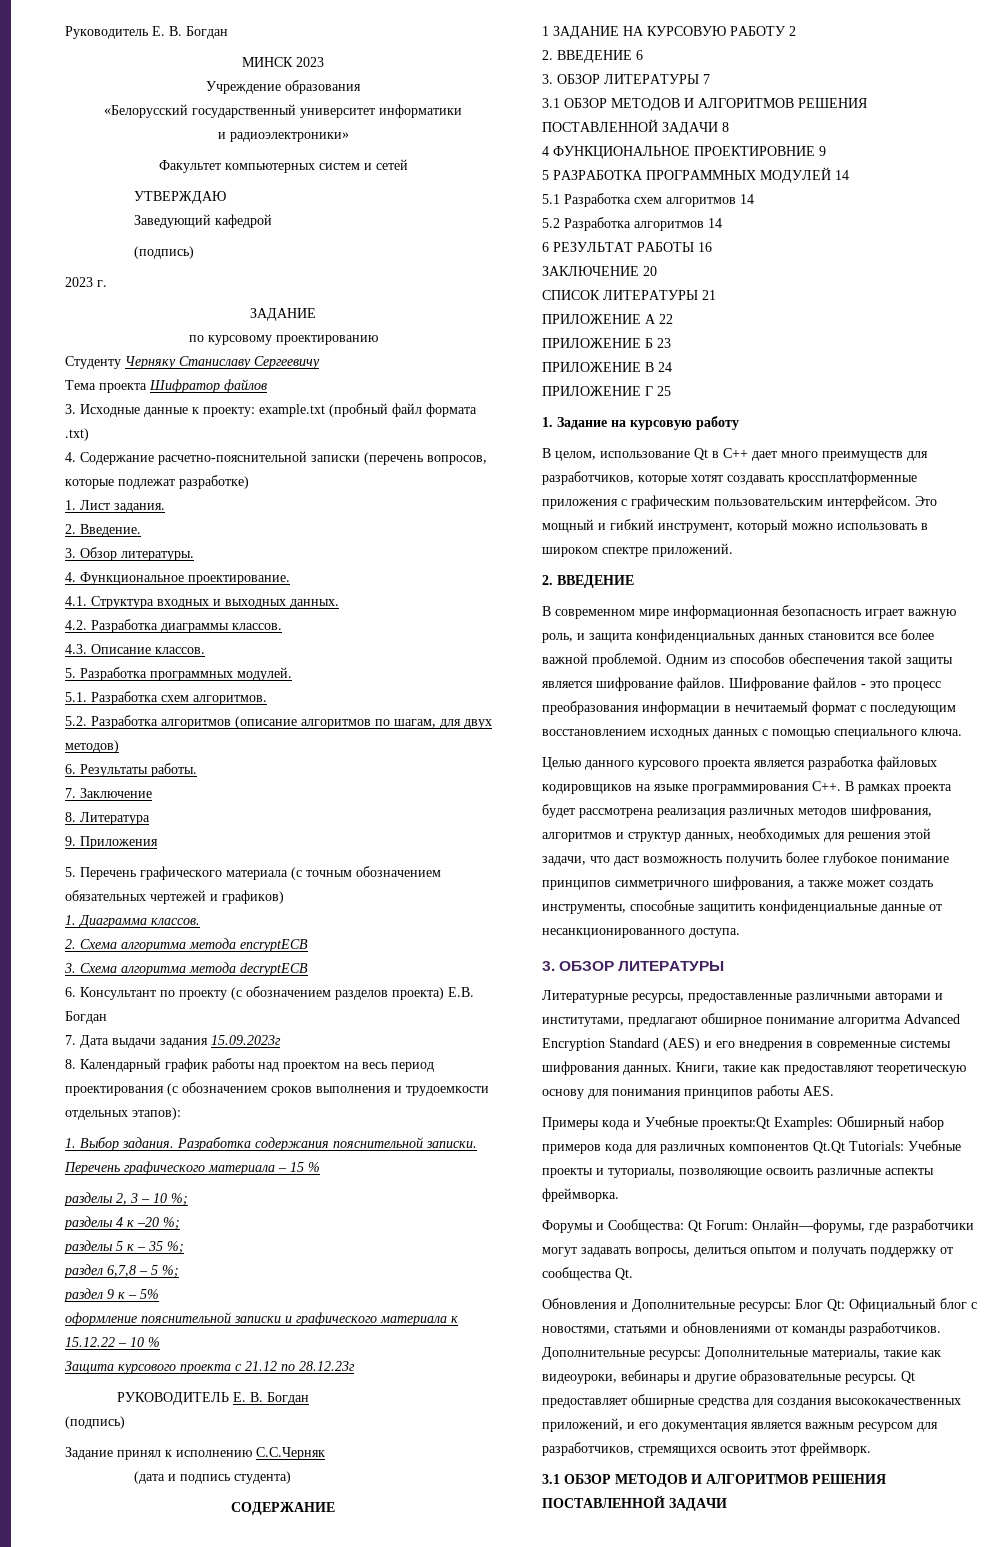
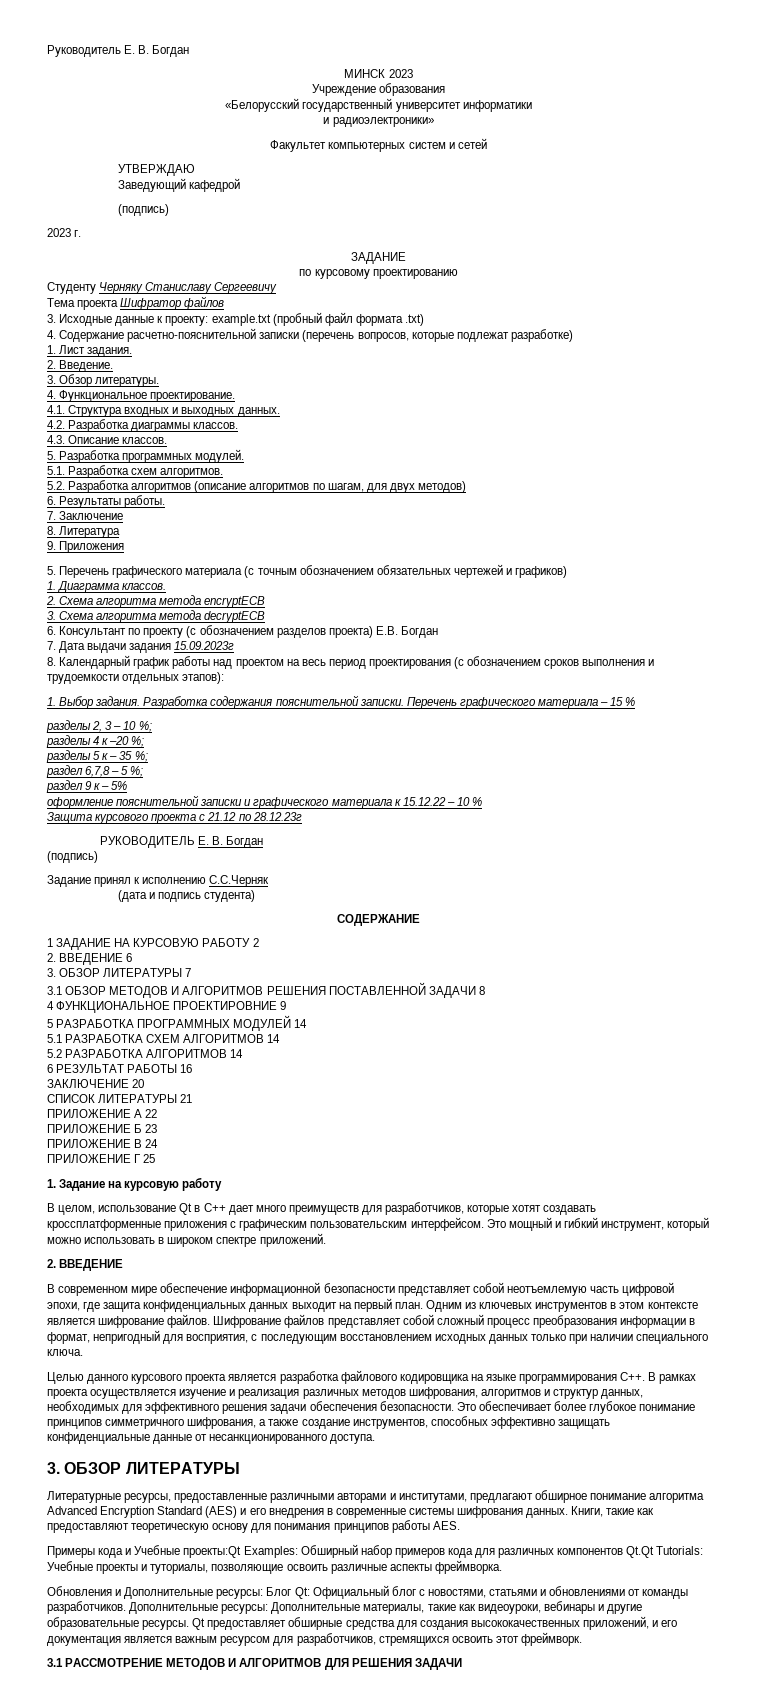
[564,193,736,207] Разработка схем алгоритмов -> [65,1034,265,1043] РАЗРАБОТКА СХЕМ АЛГОРИТМОВ
[564,217,704,231] Разработка алгоритмов -> [65,1049,228,1058] РАЗРАБОТКА АЛГОРИТМОВ
[673,605,956,619] [542,629,934,643] [542,653,953,667] информационная безопасность играет важную роль, и защита конфиденциальных данных становится все более важной проблемой. Одним из способов обеспечения такой защиты -> [160,1282,675,1296] [47,1298,698,1312] обеспечение информационной безопасности представляет собой неотъемлемую часть цифровой эпохи, где защита конфиденциальных данных выходит на первый план. Одним из ключевых инструментов в этом контексте
[861,681,889,688] - это -> [327,1314,484,1328] представляет собой сложный
[735,701,856,715] нечитаемый формат -> [47,1330,249,1344] формат, непригодный для восприятия,
[762,729,830,739] с помощью -> [530,1334,634,1344] только при наличии
[877,756,937,770] [542,784,632,794] файловых кодировщиков -> [340,1370,469,1384] файлового кодировщика
[542,804,654,818] будет рассмотрена -> [90,1389,236,1399] осуществляется изучение и
[848,828,931,842] [542,856,782,866] решения этой задачи, что даст возможность получить -> [145,1401,552,1414] эффективного решения задачи обеспечения безопасности. Это обеспечивает
[847,880,933,890] [542,900,755,914] может создать инструменты, способные защитить -> [301,1416,610,1429] создание инструментов, способных эффективно защищать
[542,1219,974,1233] [542,1247,953,1257] [542,1267,633,1281] // Форумы и Сообщества: Qt Forum: Онлайн—форумы, где разработчики могут задавать вопросы, делиться опытом и получать поддержку от сообщества Qt. -> (502, 1567) none
[564,1474,886,1487] [542,1495,665,1508] ОБЗОР МЕТОДОВ И АЛГОРИТМОВ РЕШЕНИЯ ПОСТАВЛЕННОЙ -> [65,1658,412,1670] РАССМОТРЕНИЕ МЕТОДОВ И АЛГОРИТМОВ ДЛЯ РЕШЕНИЯ

